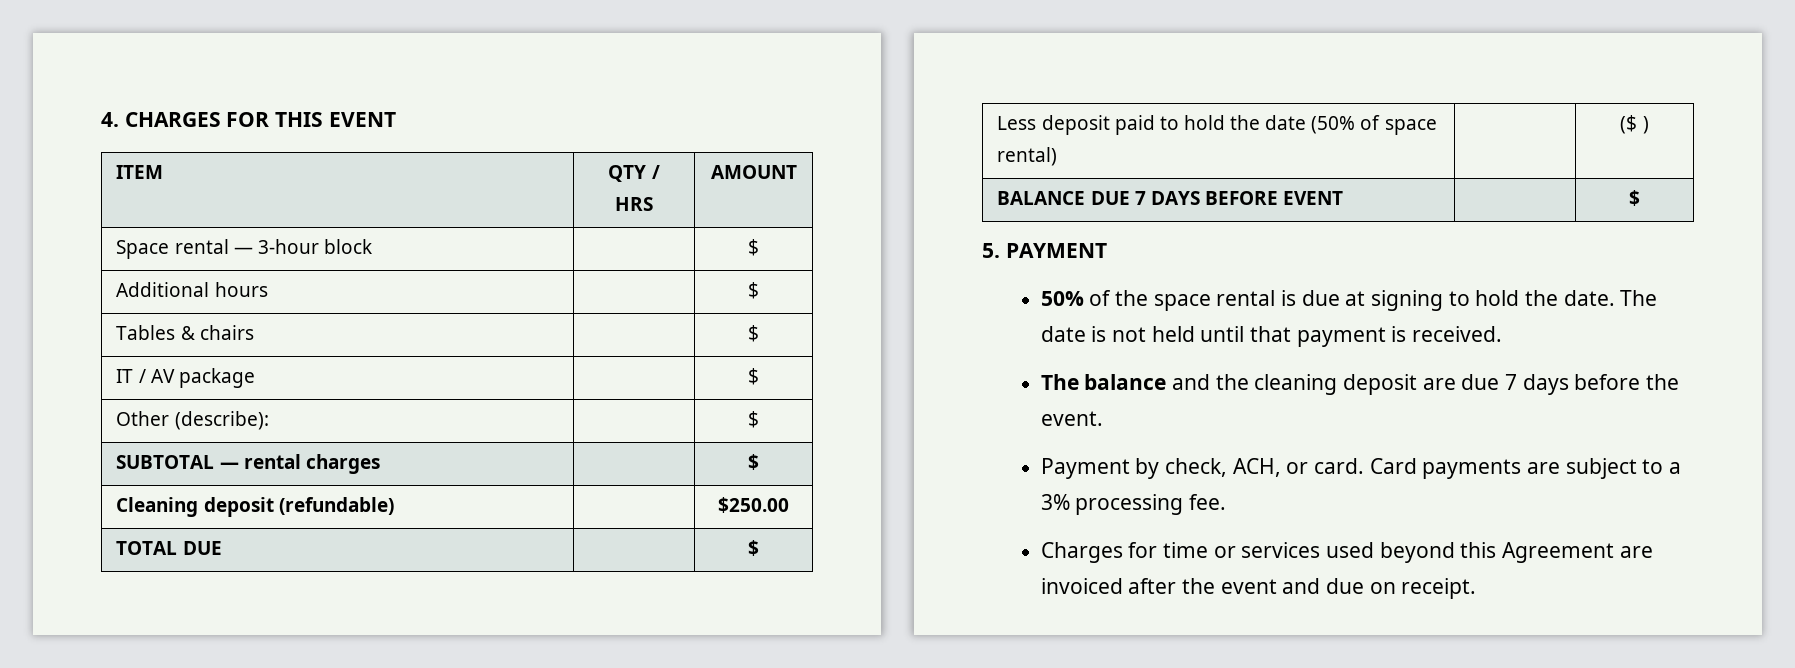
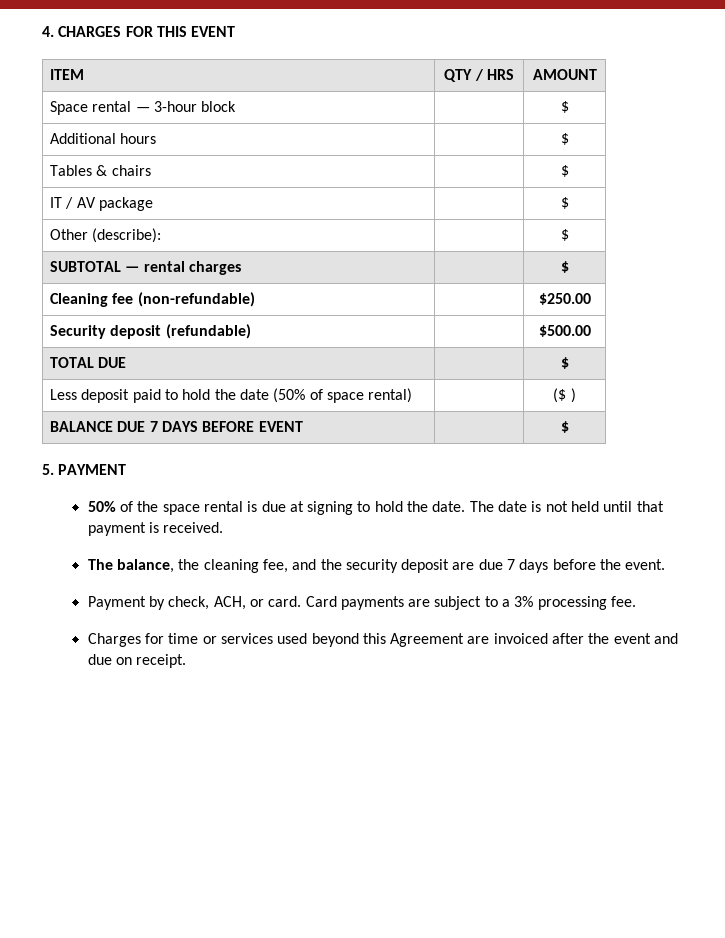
(199, 507) none -> [112,292,255,307] [538,293,591,305] [50,325,107,339] fee (non-refundable) | | $250.00 // Security
[718,497,789,513] $250.00 -> [538,325,591,337] $500.00
[1084,374,1167,390] balance -> [116,559,288,573] balance, the cleaning fee,
[1254,374,1338,395] cleaning -> [345,559,398,573] security

